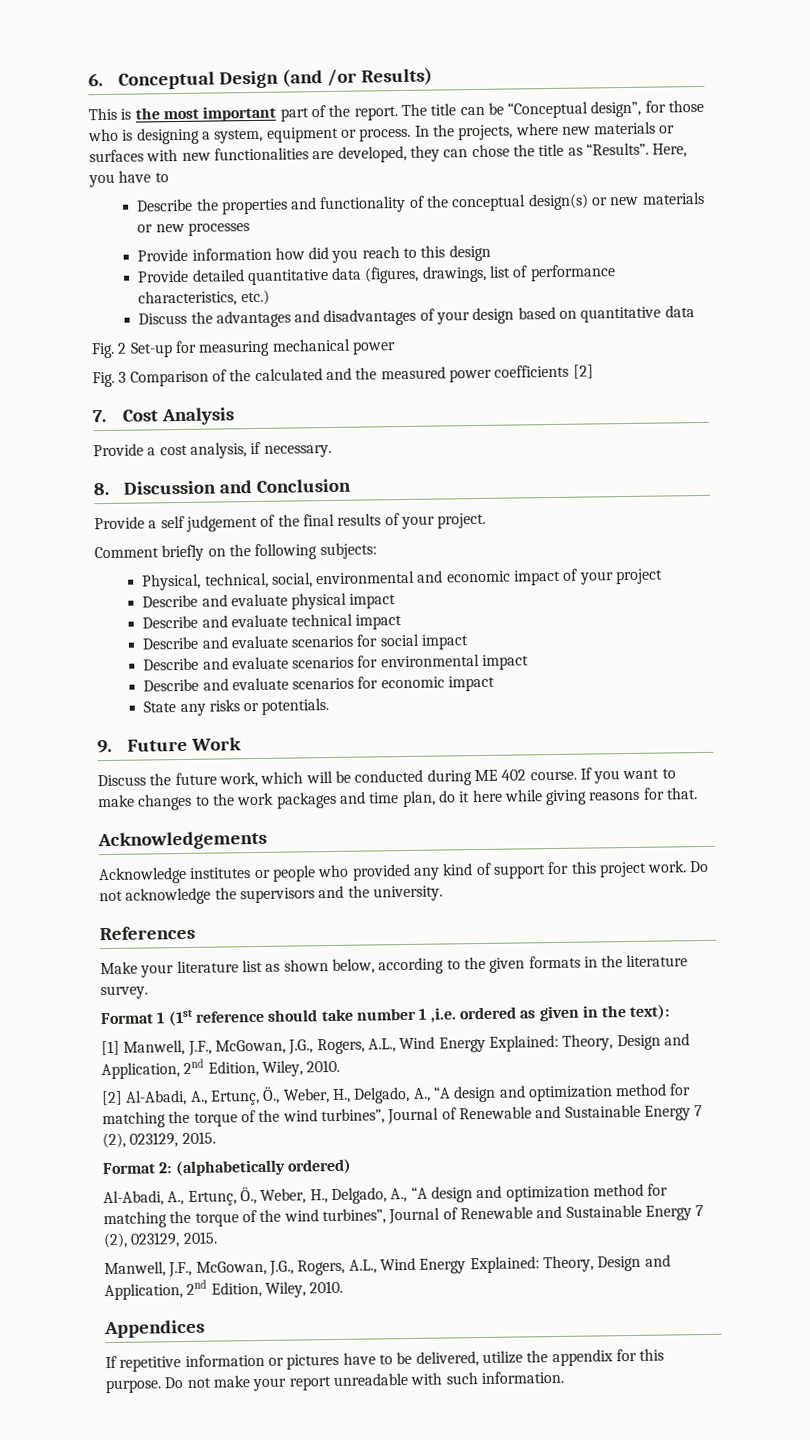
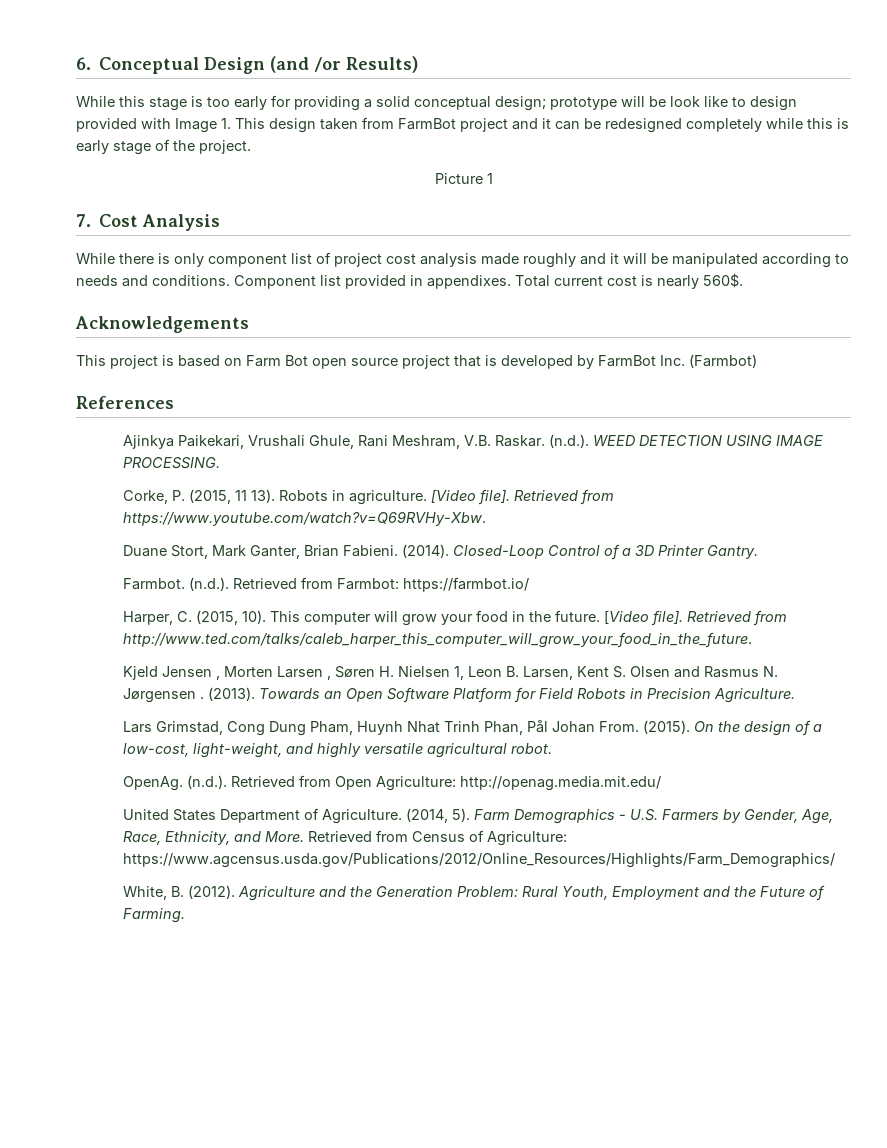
[88,99,705,122] [88,121,676,145] [89,142,688,163] [88,170,169,188] [136,191,705,215] [137,222,250,236] [137,244,491,263] [137,264,616,286] [138,289,270,307] [138,305,695,328] [91,338,396,359] [92,364,594,388] [92,407,235,426] [93,441,332,459] [93,478,351,496] [94,512,487,532] [94,542,377,562] [142,568,664,591] [142,592,397,610] [142,613,403,630] [142,633,470,650] [143,653,530,671] [143,675,496,692] [143,698,330,717] [97,737,242,754] [97,767,676,788] [97,787,699,811] [97,830,267,851] [98,860,710,885] [99,885,443,905] [99,925,195,941] [100,954,689,978] [100,985,148,1000] [100,1004,671,1027] [101,1033,690,1056] [101,1058,341,1080] [101,1083,692,1106] [102,1104,704,1129] [102,1131,216,1149] [102,1158,352,1177] [103,1183,669,1207] [103,1204,705,1229] [103,1231,218,1249] [104,1254,671,1278] [104,1279,344,1301] [104,1319,205,1339] [105,1348,665,1372] [105,1370,564,1394] This is the most important part of the report. The title can be “Conceptual design”, for those who is designing a system, equipment or process. In the projects, where new materials or surfaces with new functionalities are developed, they can chose the title as “Results”. Here, you have to // Describe the properties and functionality of the conceptual design(s) or new materials or new processes // Provide information how did you reach to this design // Provide detailed quantitative data (figures, drawings, list of performance characteristics, etc.) // Discuss the advantages and disadvantages of your design based on quantitative data // Fig. 2 Set-up for measuring mechanical power // Fig. 3 Comparison of the calculated and the measured power coefficients [2] // 7. Cost Analysis // Provide a cost analysis, if necessary. // 8. Discussion and Conclusion // Provide a self judgement of the final results of your project. // Comment briefly on the following subjects: // Physical, technical, social, environmental and economic impact of your project // Describe and evaluate physical impact // Describe and evaluate technical impact // Describe and evaluate scenarios for social impact // Describe and evaluate scenarios for environmental impact // Describe and evaluate scenarios for economic impact // State any risks or potentials. // 9. Future Work // Discuss the future work, which will be conducted during ME 402 course. If you want to make changes to the work packages and time plan, do it here while giving reasons for that. // Acknowledgements // Acknowledge institutes or people who provided any kind of support for this project work. Do not acknowledge the supervisors and the university. // References // Make your literature list as shown below, according to the given formats in the literature survey. // Format 1 (1st reference should take number 1 ,i.e. ordered as given in the text): // [1] Manwell, J.F., McGowan, J.G., Rogers, A.L., Wind Energy Explained: Theory, Design and Application, 2nd Edition, Wiley, 2010. // [2] Al-Abadi, A., Ertunç, Ö., Weber, H., Delgado, A., “A design and optimization method for matching the torque of the wind turbines”, Journal of Renewable and Sustainable Energy 7 (2), 023129, 2015. // Format 2: (alphabetically ordered) // Al-Abadi, A., Ertunç, Ö., Weber, H., Delgado, A., “A design and optimization method for matching the torque of the wind turbines”, Journal of Renewable and Sustainable Energy 7 (2), 023129, 2015. // Manwell, J.F., McGowan, J.G., Rogers, A.L., Wind Energy Explained: Theory, Design and Application, 2nd Edition, Wiley, 2010. // Appendices // If repetitive information or pictures have to be delivered, utilize the appendix for this purpose. Do not make your report unreadable with such information. -> [76,95,797,111] [76,117,849,133] [76,139,251,155] [434,173,493,184] [76,214,221,231] [76,252,849,268] [76,273,743,289] [75,316,249,333] [76,354,757,369] [76,396,174,409] [122,434,823,449] [122,457,220,469] [122,489,614,505] [122,511,486,526] [122,544,758,560] [122,577,529,592] [122,610,787,626] [122,632,752,648] [122,666,778,680] [122,687,795,703] [122,720,822,736] [122,743,552,758] [122,775,661,791] [122,808,833,824] [122,830,567,846] [122,853,835,868] [122,885,825,901] [122,908,185,923] While this stage is too early for providing a solid conceptual design; prototype will be look like to design provided with Image 1. This design taken from FarmBot project and it can be redesigned completely while this is early stage of the project. // Picture 1 // 7. Cost Analysis // While there is only component list of project cost analysis made roughly and it will be manipulated according to needs and conditions. Component list provided in appendixes. Total current cost is nearly 560$. // Acknowledgements // This project is based on Farm Bot open source project that is developed by FarmBot Inc. (Farmbot) // References // Ajinkya Paikekari, Vrushali Ghule, Rani Meshram, V.B. Raskar. (n.d.). WEED DETECTION USING IMAGE PROCESSING. // Corke, P. (2015, 11 13). Robots in agriculture. [Video file]. Retrieved from https://www.youtube.com/watch?v=Q69RVHy-Xbw. // Duane Stort, Mark Ganter, Brian Fabieni. (2014). Closed-Loop Control of a 3D Printer Gantry. // Farmbot. (n.d.). Retrieved from Farmbot: https://farmbot.io/ // Harper, C. (2015, 10). This computer will grow your food in the future. [Video file]. Retrieved from http://www.ted.com/talks/caleb_harper_this_computer_will_grow_your_food_in_the_future. // Kjeld Jensen , Morten Larsen , Søren H. Nielsen 1, Leon B. Larsen, Kent S. Olsen and Rasmus N. Jørgensen . (2013). Towards an Open Software Platform for Field Robots in Precision Agriculture. // Lars Grimstad, Cong Dung Pham, Huynh Nhat Trinh Phan, Pål Johan From. (2015). On the design of a low-cost, light-weight, and highly versatile agricultural robot. // OpenAg. (n.d.). Retrieved from Open Agriculture: http://openag.media.mit.edu/ // United States Department of Agriculture. (2014, 5). Farm Demographics - U.S. Farmers by Gender, Age, Race, Ethnicity, and More. Retrieved from Census of Agriculture: https://www.agcensus.usda.gov/Publications/2012/Online_Resources/Highlights/Farm_Demographics/ // White, B. (2012). Agriculture and the Generation Problem: Rural Youth, Employment and the Future of Farming.

